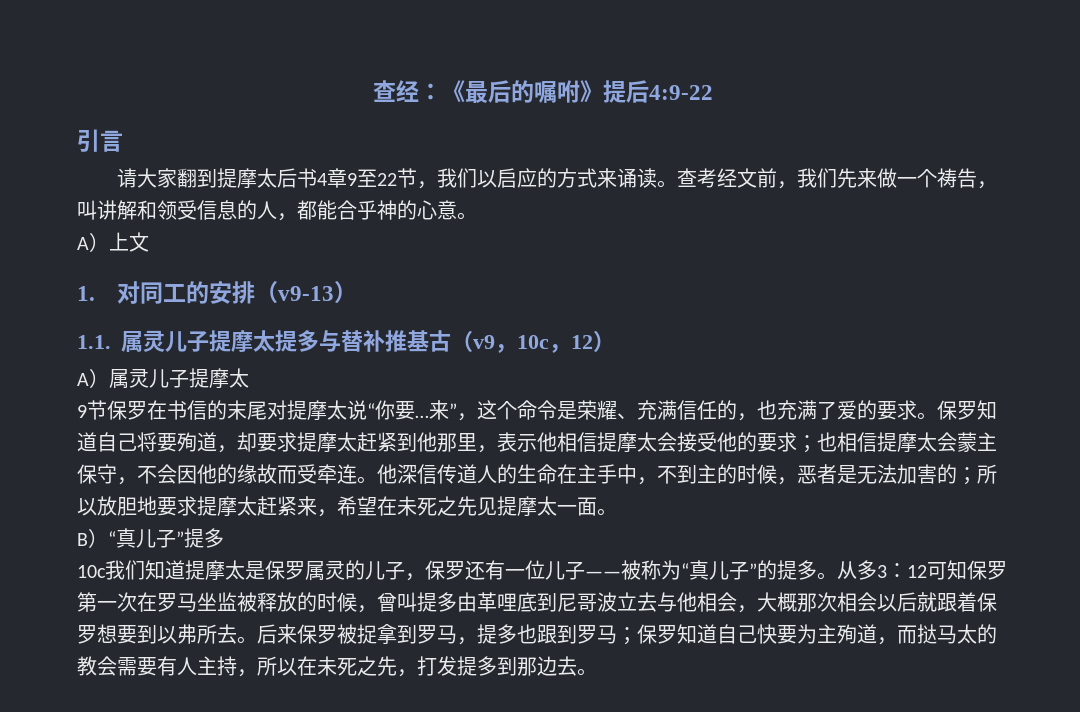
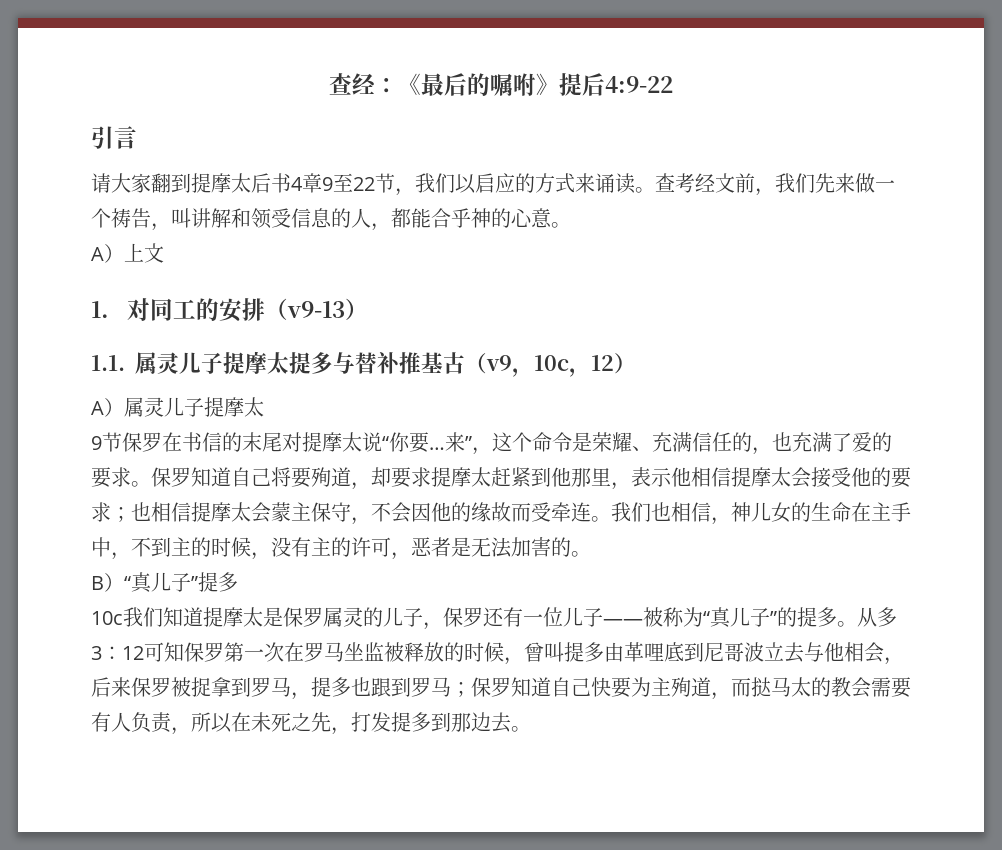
[377,464,497,484] 他深信传道人 -> [611,502,791,525] 我们也相信，神儿女
(797, 481) none -> [271,537,411,560] 没有主的许可，
[957,464,997,485] [77,496,597,517] ；所以放胆地要求提摩太赶紧来，希望在未死之先见提摩太一面 -> (571, 547) none
[757,592,997,612] [77,624,257,644] 大概那次相会以后就跟着保罗想要到以弗所去。 -> (904, 661) none
[197,656,237,676] 主持 -> [131,712,172,733] 负责

